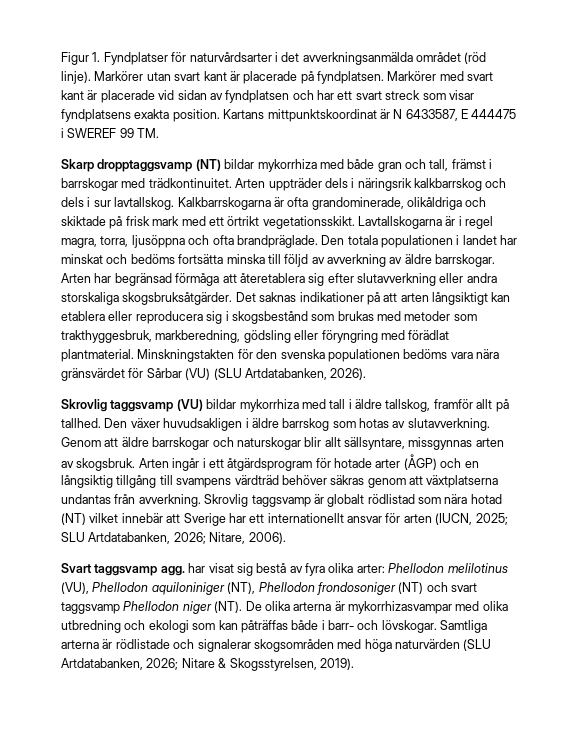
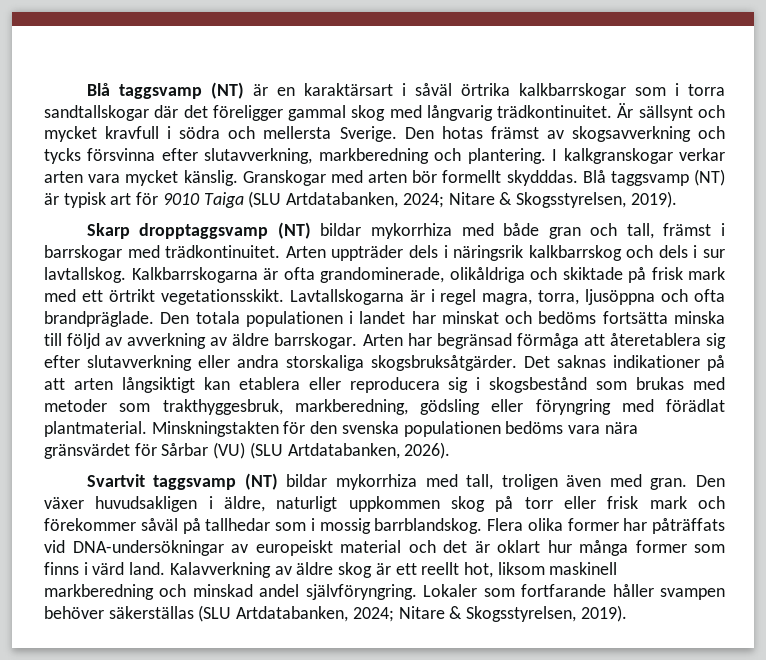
[61,52,487,65] [61,71,494,84] [61,90,474,103] [61,109,517,122] [61,128,160,138] Figur 1. Fyndplatser för naturvårdsarter i det avverkningsanmälda området (röd linje). Markörer utan svart kant är placerade på fyndplatsen. Markörer med svart kant är placerade vid sidan av fyndplatsen och har ett svart streck som visar fyndplatsens exakta position. Kartans mittpunktskoordinat är N 6433587, E 444475 i SWEREF 99 TM. -> [86,82,725,99] [44,103,725,121] [44,126,725,142] [44,148,726,164] [44,169,725,186] [44,191,677,208] Blå taggsvamp (NT) är en karaktärsart i såväl örtrika kalkbarrskogar som i torra sandtallskogar där det föreligger gammal skog med långvarig trädkontinuitet. Är sällsynt och mycket kravfull i södra och mellersta Sverige. Den hotas främst av skogsavverkning och tycks försvinna efter slutavverkning, markberedning och plantering. I kalkgranskogar verkar arten vara mycket känslig. Granskogar med arten bör formellt skydddas. Blå taggsvamp (NT) är typisk art för 9010 Taiga (SLU Artdatabanken, 2024; Nitare & Skogsstyrelsen, 2019).
[61,399,509,412] [61,418,490,431] [61,437,504,450] [61,454,479,471] [61,475,499,488] [61,494,502,507] [61,513,508,526] [61,532,286,544] [61,563,508,576] [61,582,477,595] [61,601,508,614] [61,620,488,633] [61,639,492,652] [61,658,179,670] Skrovlig taggsvamp (VU) bildar mykorrhiza med tall i äldre tallskog, framför allt på tallhed. Den växer huvudsakligen i äldre barrskog som hotas av slutavverkning. Genom att äldre barrskogar och naturskogar blir allt sällsyntare, missgynnas arten av skogsbruk. Arten ingår i ett åtgärdsprogram för hotade arter (ÅGP) och en långsiktig tillgång till svampens värdträd behöver säkras genom att växtplatserna undantas från avverkning. Skrovlig taggsvamp är globalt rödlistad som nära hotad (NT) vilket innebär att Sverige har ett internationellt ansvar för arten (IUCN, 2025; SLU Artdatabanken, 2026; Nitare, 2006). // Svart taggsvamp agg. har visat sig bestå av fyra olika arter: Phellodon melilotinus (VU), Phellodon aquiloniniger (NT), Phellodon frondosoniger (NT) och svart taggsvamp Phellodon niger (NT). De olika arterna är mykorrhizasvampar med olika utbredning och ekologi som kan påträffas både i barr- och lövskogar. Samtliga arterna är rödlistade och signalerar skogsområden med höga naturvärden (SLU Artdatabanken, 2026; -> [86,473,726,490] [44,496,726,512] [44,518,725,534] [44,540,725,556] [44,562,618,578] [44,584,726,600] [44,605,394,622] Svartvit taggsvamp (NT) bildar mykorrhiza med tall, troligen även med gran. Den växer huvudsakligen i äldre, naturligt uppkommen skog på torr eller frisk mark och förekommer såväl på tallhedar som i mossig barrblandskog. Flera olika former har påträffats vid DNA-undersökningar av europeiskt material och det är oklart hur många former som finns i värd land. Kalavverkning av äldre skog är ett reellt hot, liksom maskinell markberedning och minskad andel självföryngring. Lokaler som fortfarande håller svampen behöver säkerställas (SLU Artdatabanken, 2024;

